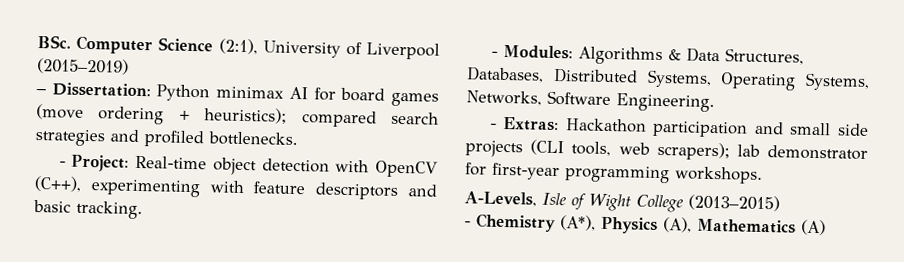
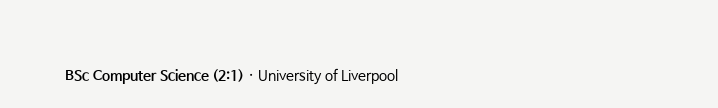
[37,35,71,49] BSc. -> [65,70,89,81] BSc
[218,38,258,55] (2:1), -> [212,69,255,82] (2:1) ·
[37,58,129,75] [36,82,440,107] [36,104,439,128] [35,129,298,148] [58,154,438,178] [34,176,438,200] [33,199,143,220] [490,44,804,66] [466,66,870,91] [466,90,715,113] [489,116,869,138] [465,139,868,161] [465,162,763,184] [464,191,780,213] [464,213,826,236] (2015–2019) // − Dissertation: Python minimax AI for board games (move ordering + heuristics); compared search strategies and profiled bottlenecks. // - Project: Real-time object detection with OpenCV (C++), experimenting with feature descriptors and basic tracking. // - Modules: Algorithms & Data Structures, Databases, Distributed Systems, Operating Systems, Networks, Software Engineering. // - Extras: Hackathon participation and small side projects (CLI tools, web scrapers); lab demonstrator for first-year programming workshops. // A-Levels, Isle of Wight College (2013–2015) // - Chemistry (A*), Physics (A), Mathematics (A) -> (399, 76) none

